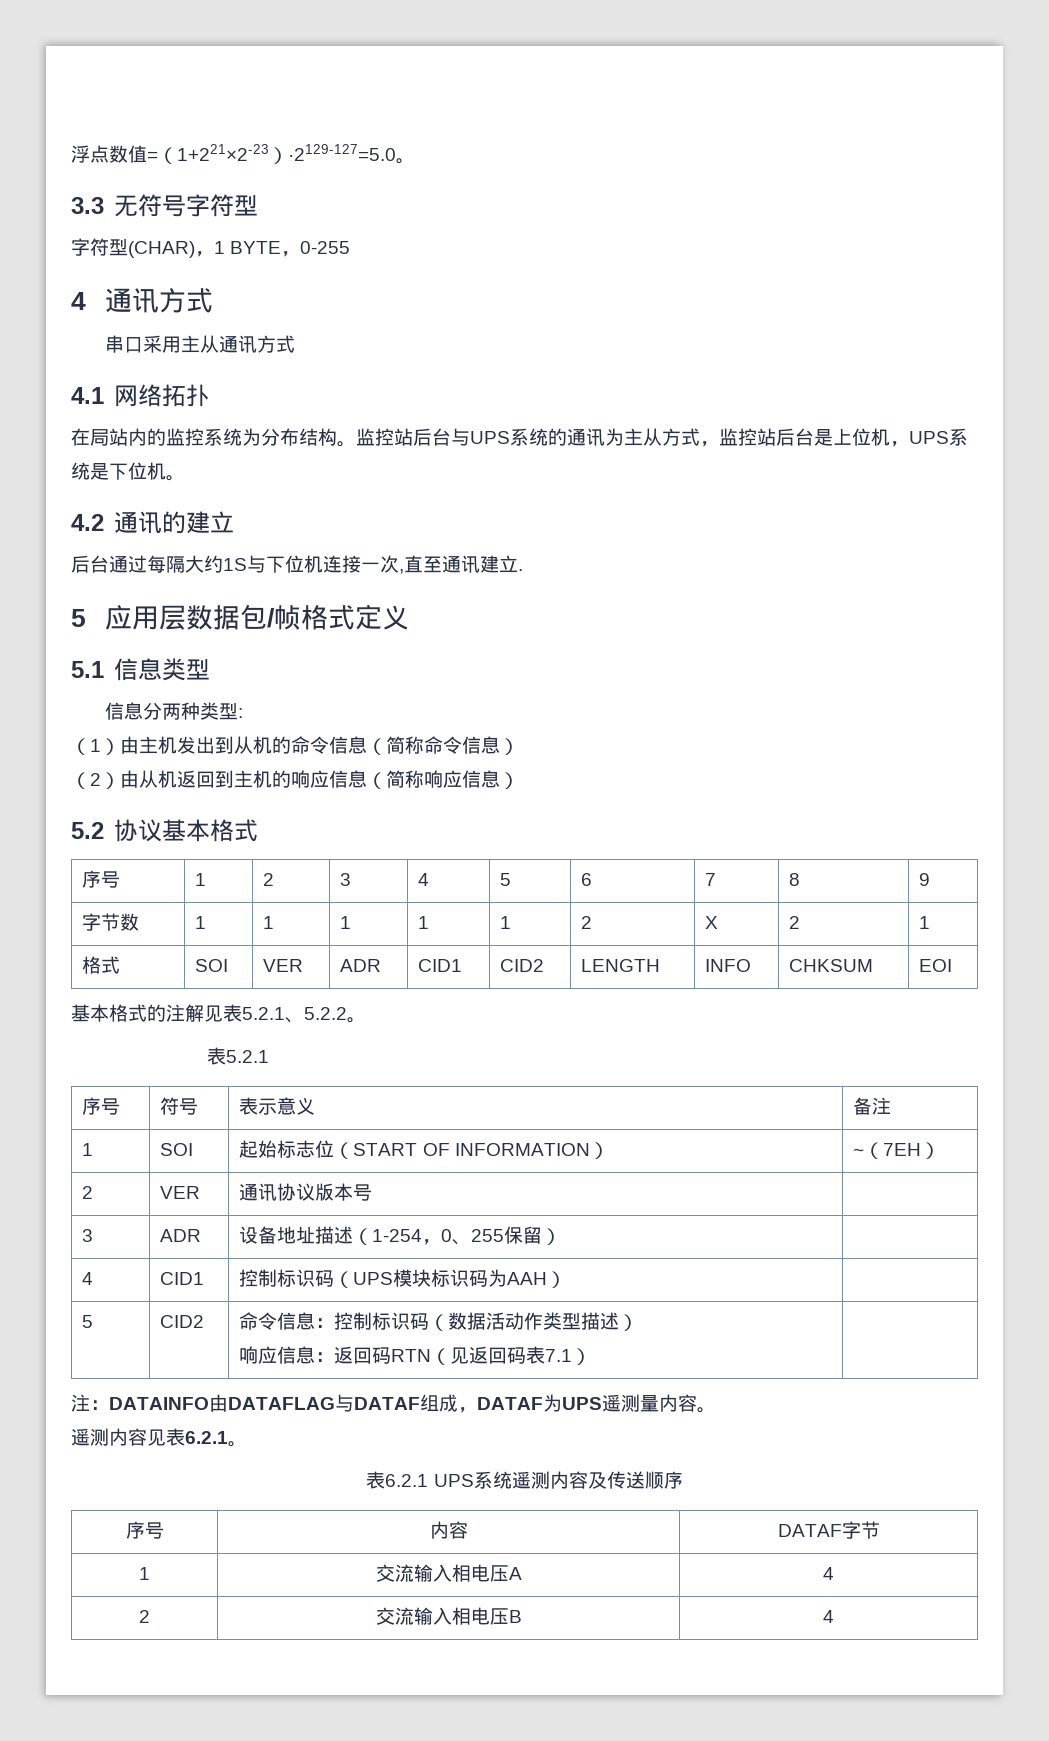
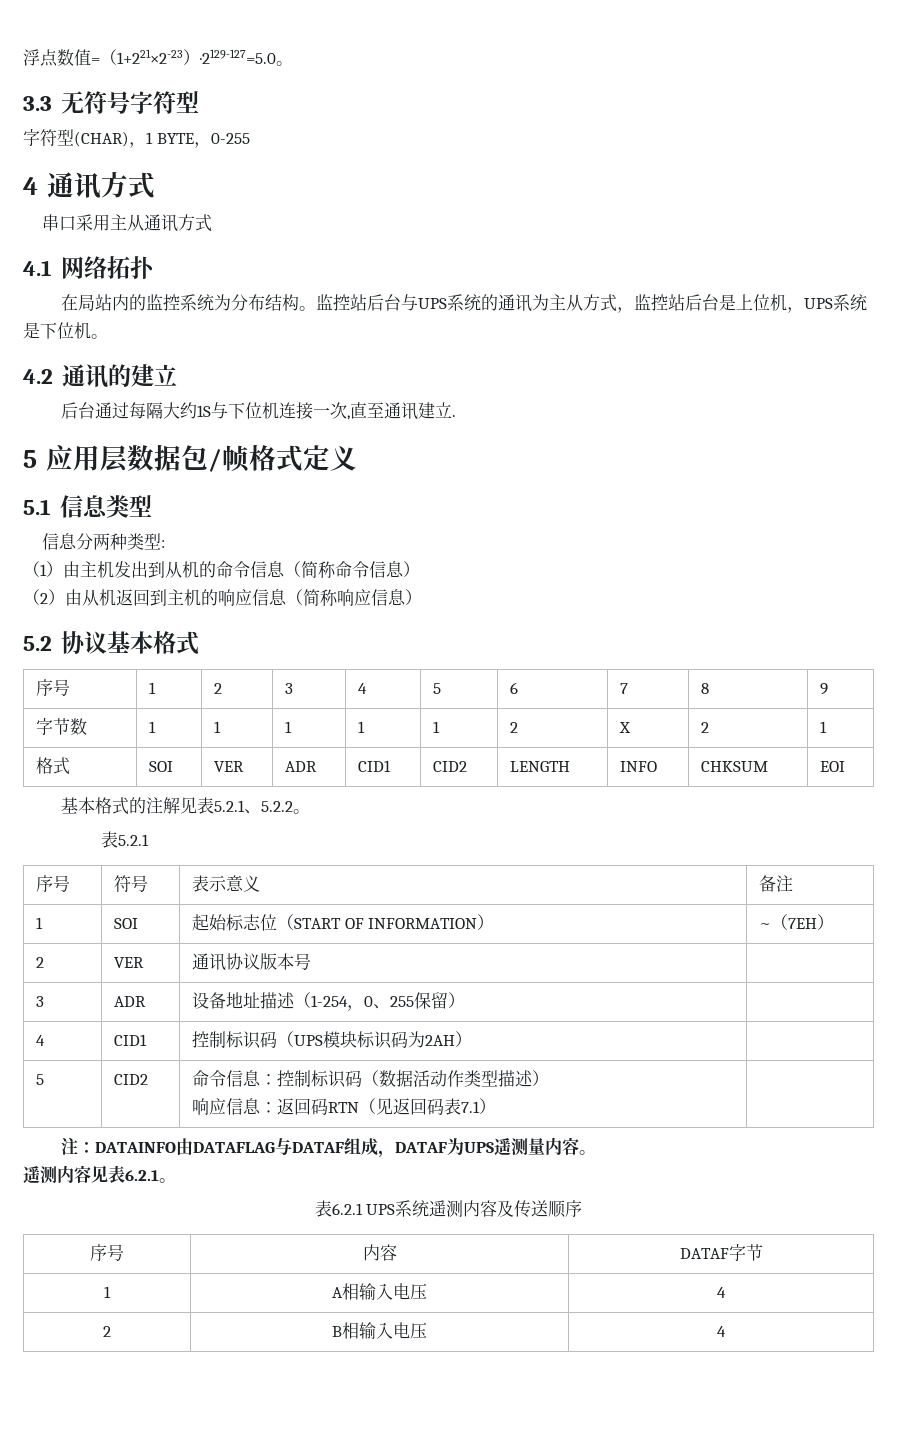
[507,1272,548,1285] AAH -> [425,1035,456,1046] 2AH
[375,1564,522,1582] 交流输入相电压A -> [332,1283,427,1300] A相输入电压
[375,1607,522,1625] 交流输入相电压B -> [332,1322,427,1339] B相输入电压

